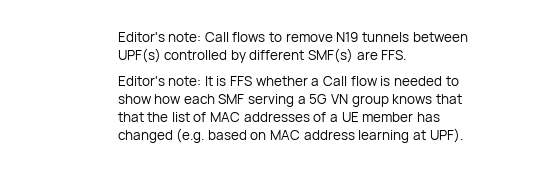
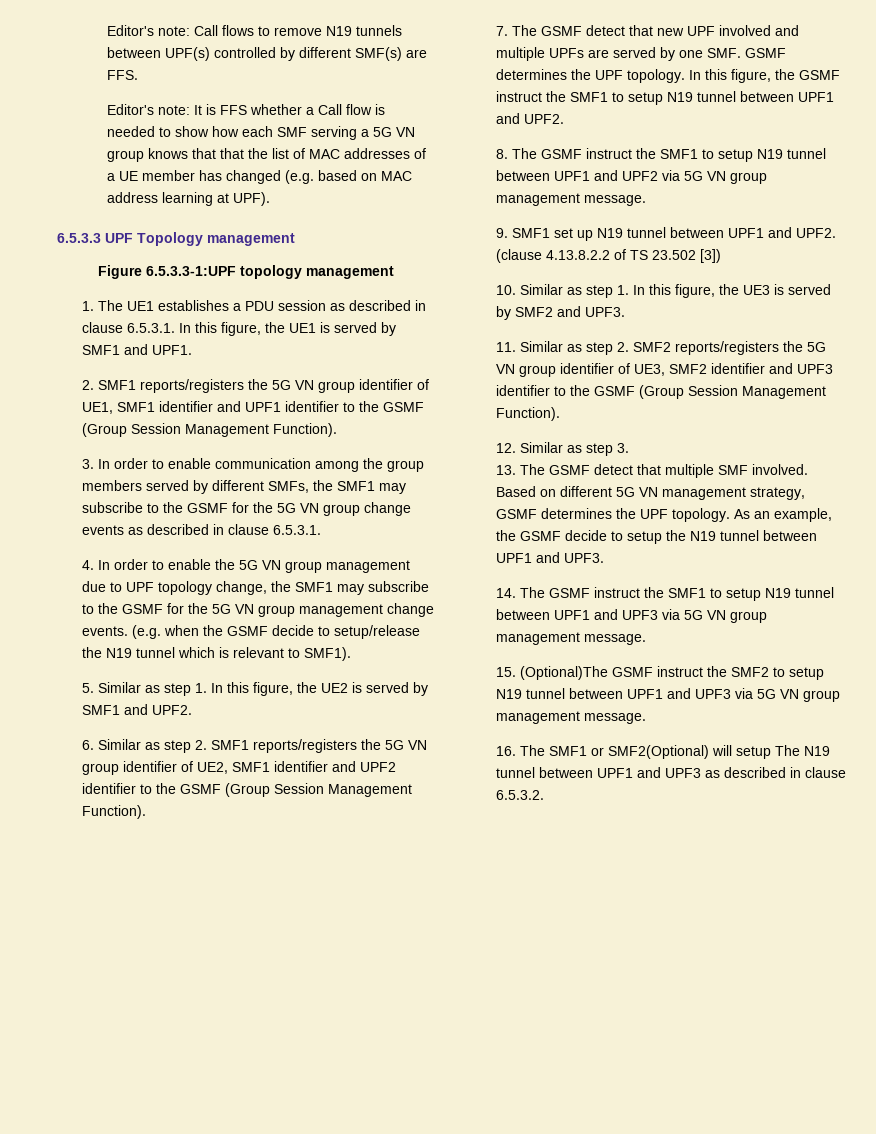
(463, 135) none -> [57,232,295,246] [98,265,394,279] [82,300,427,311] [82,322,397,336] [82,344,193,355] [82,379,430,393] [82,401,425,414] [82,423,338,437] [82,458,425,472] [82,480,407,494] [82,502,412,516] [82,524,322,535] [82,559,411,573] [82,581,430,595] [82,603,435,617] [82,625,421,639] [82,647,352,661] [82,682,429,696] [82,704,193,715] [82,739,428,753] [82,761,397,775] [82,783,413,797] [82,805,147,819] [496,25,800,36] [496,47,787,61] [496,69,841,83] [496,91,835,105] [496,113,565,124] [496,148,827,162] [496,170,768,184] [496,193,647,206] [496,227,837,241] [496,249,722,263] [496,284,832,298] [496,306,626,320] [496,341,827,355] [496,363,834,377] [496,385,827,399] [496,407,561,421] [496,442,630,456] [496,464,809,478] [496,486,806,500] [496,508,833,522] [496,530,818,544] [496,552,605,563] [496,587,835,601] [496,609,768,623] [496,632,647,645] [496,666,825,680] [496,688,841,702] [496,711,647,724] [496,745,831,759] [496,767,847,778] [496,790,545,800] // 6.5.3.3 UPF Topology management // Figure 6.5.3.3-1:UPF topology management // 1. The UE1 establishes a PDU session as described in clause 6.5.3.1. In this figure, the UE1 is served by SMF1 and UPF1. // 2. SMF1 reports/registers the 5G VN group identifier of UE1, SMF1 identifier and UPF1 identifier to the GSMF (Group Session Management Function). // 3. In order to enable communication among the group members served by different SMFs, the SMF1 may subscribe to the GSMF for the 5G VN group change events as described in clause 6.5.3.1. // 4. In order to enable the 5G VN group management due to UPF topology change, the SMF1 may subscribe to the GSMF for the 5G VN group management change events. (e.g. when the GSMF decide to setup/release the N19 tunnel which is relevant to SMF1). // 5. Similar as step 1. In this figure, the UE2 is served by SMF1 and UPF2. // 6. Similar as step 2. SMF1 reports/registers the 5G VN group identifier of UE2, SMF1 identifier and UPF2 identifier to the GSMF (Group Session Management Function). // 7. The GSMF detect that new UPF involved and multiple UPFs are served by one SMF. GSMF determines the UPF topology. In this figure, the GSMF instruct the SMF1 to setup N19 tunnel between UPF1 and UPF2. // 8. The GSMF instruct the SMF1 to setup N19 tunnel between UPF1 and UPF2 via 5G VN group management message. // 9. SMF1 set up N19 tunnel between UPF1 and UPF2. (clause 4.13.8.2.2 of TS 23.502 [3]) // 10. Similar as step 1. In this figure, the UE3 is served by SMF2 and UPF3. // 11. Similar as step 2. SMF2 reports/registers the 5G VN group identifier of UE3, SMF2 identifier and UPF3 identifier to the GSMF (Group Session Management Function). // 12. Similar as step 3. // 13. The GSMF detect that multiple SMF involved. Based on different 5G VN management strategy, GSMF determines the UPF topology. As an example, the GSMF decide to setup the N19 tunnel between UPF1 and UPF3. // 14. The GSMF instruct the SMF1 to setup N19 tunnel between UPF1 and UPF3 via 5G VN group management message. // 15. (Optional)The GSMF instruct the SMF2 to setup N19 tunnel between UPF1 and UPF3 via 5G VN group management message. // 16. The SMF1 or SMF2(Optional) will setup The N19 tunnel between UPF1 and UPF3 as described in clause 6.5.3.2.

